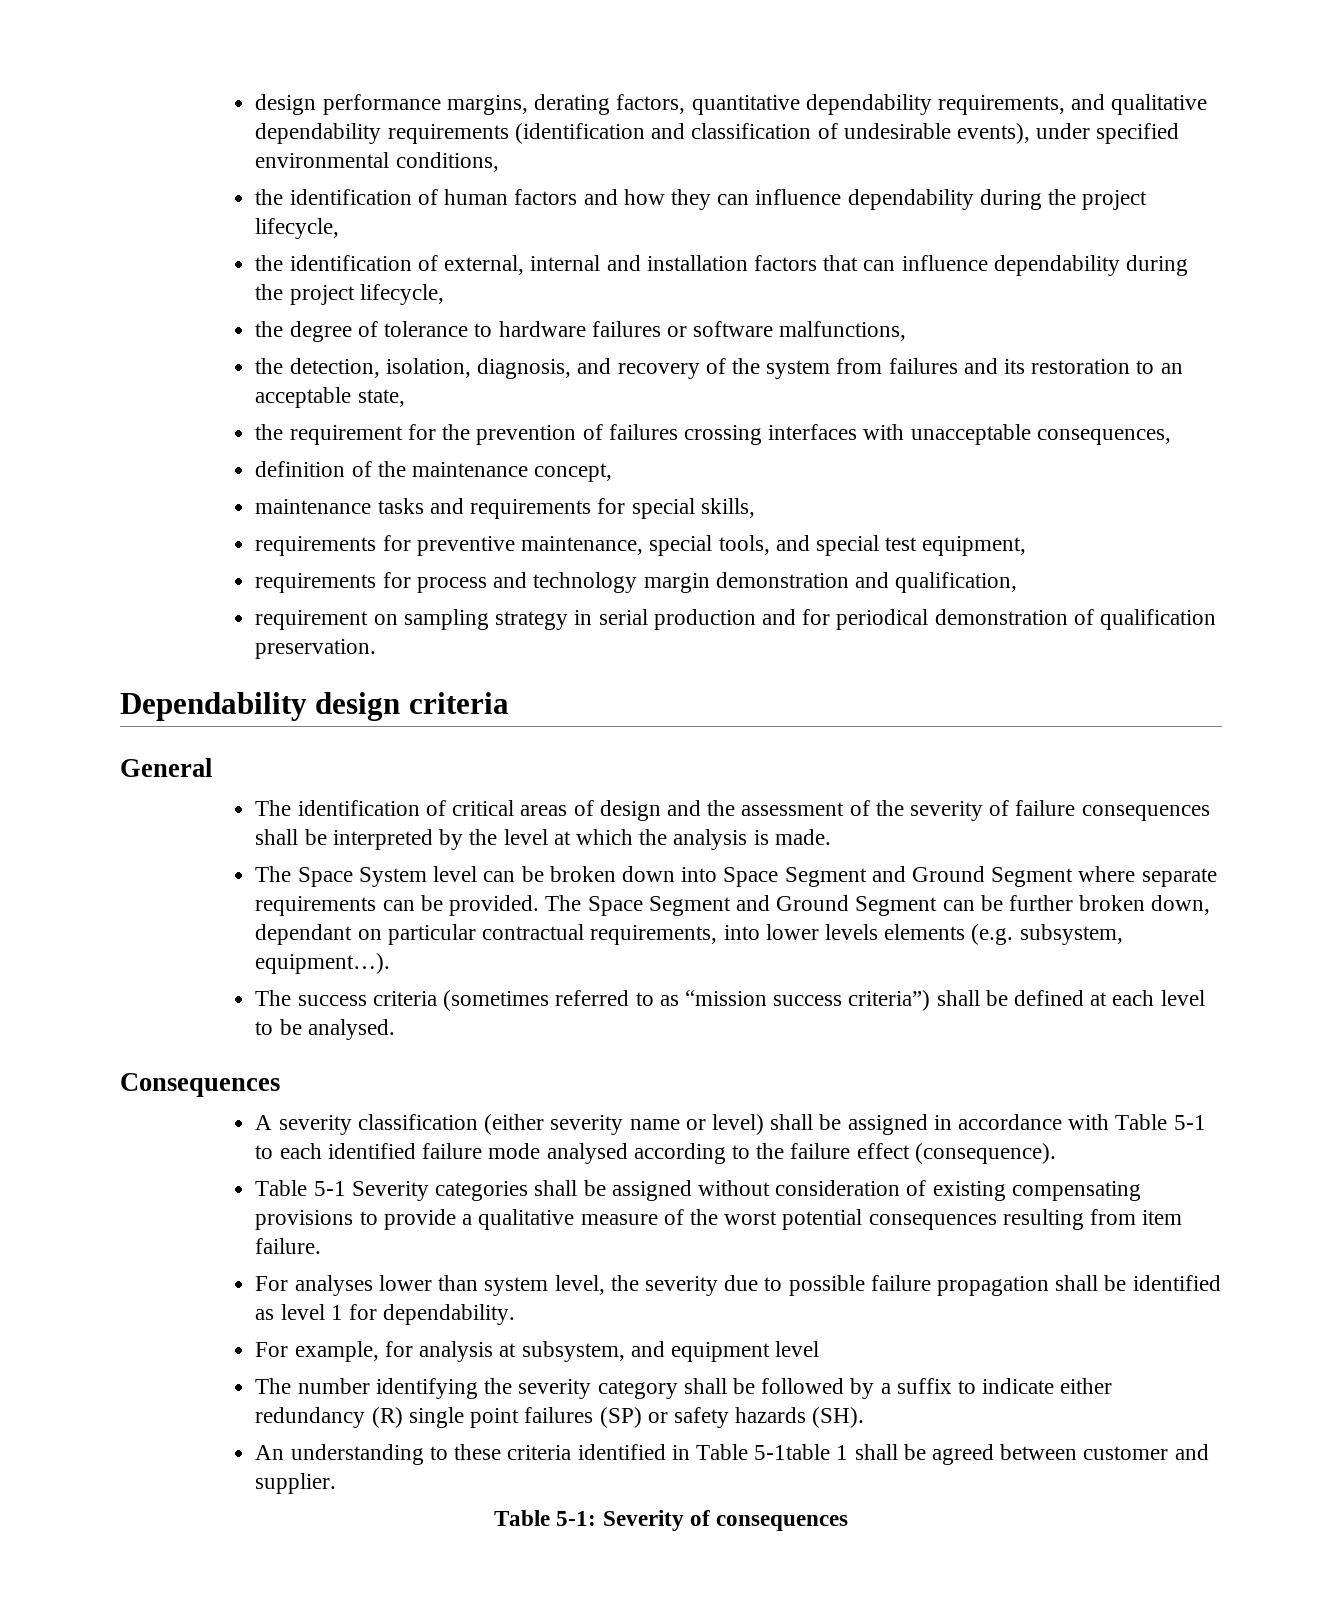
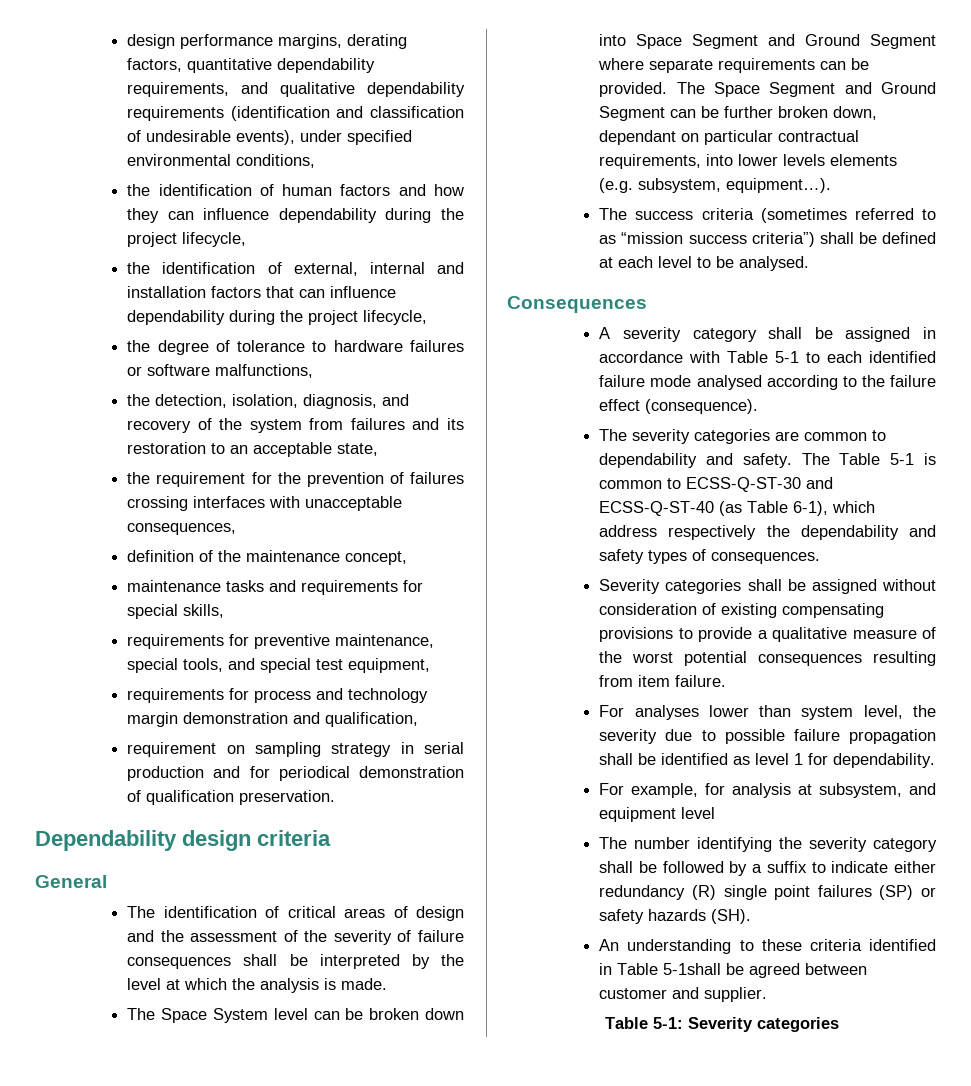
[357,1114,764,1135] classification (either severity name or level) -> [692,328,757,342] category
[255,1180,346,1196] Table 5-1 -> [599,429,887,444] [599,453,936,468] [599,477,834,492] [599,501,876,516] [599,525,936,540] [599,549,821,564] The severity categories are common to dependability and safety. The Table 5-1 is common to ECSS-Q-ST-30 and ECSS-Q-ST-40 (as Table 6-1), which address respectively the dependability and safety types of consequences. //
[754,1444,898,1460] 5-1table 1 shall -> [663,963,722,975] 5-1shall
[689,1510,848,1531] of consequences -> [756,1017,839,1032] categories

